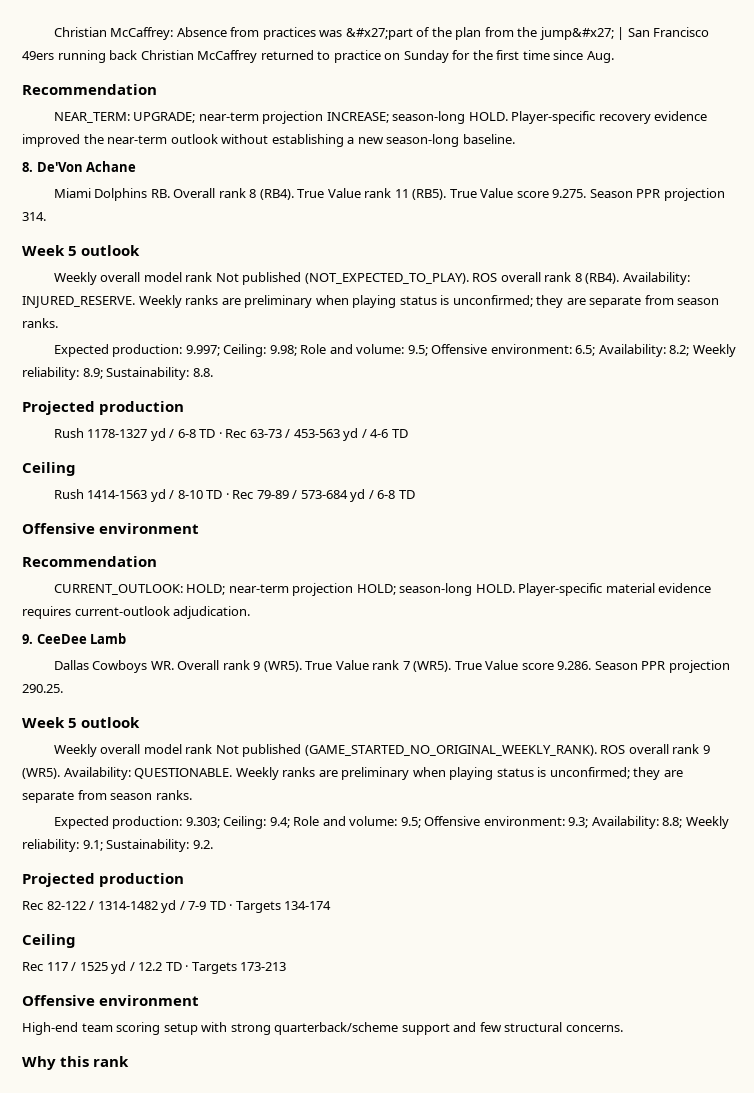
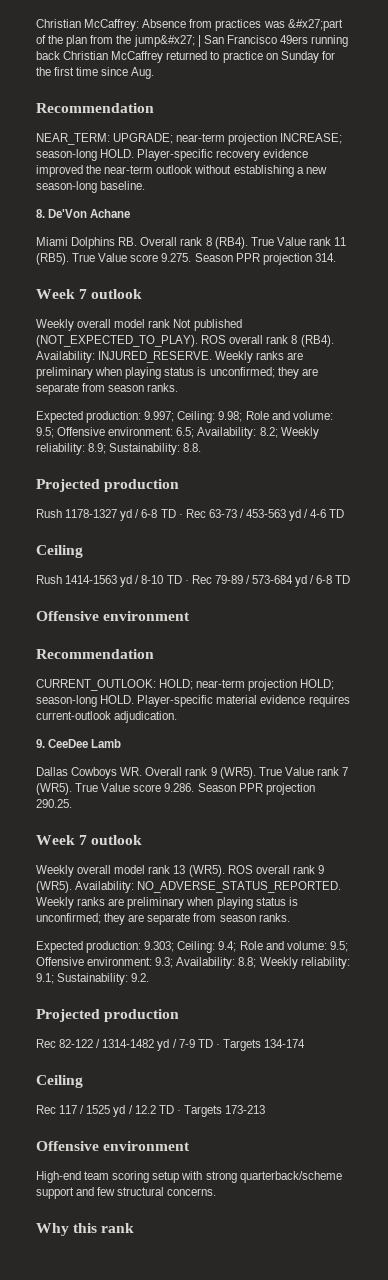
[68,246,78,256] 5 -> [79,289,88,299] 7
[68,717,141,728] [53,744,597,757] 5 outlook // Weekly overall model rank Not published (GAME_STARTED_NO_ORIGINAL_WEEKLY_RANK). -> [79,835,143,845] [36,865,225,877] 7 outlook // Weekly overall model rank 13 (WR5).
[134,768,233,779] QUESTIONABLE. -> [137,881,342,893] NO_ADVERSE_STATUS_REPORTED.

